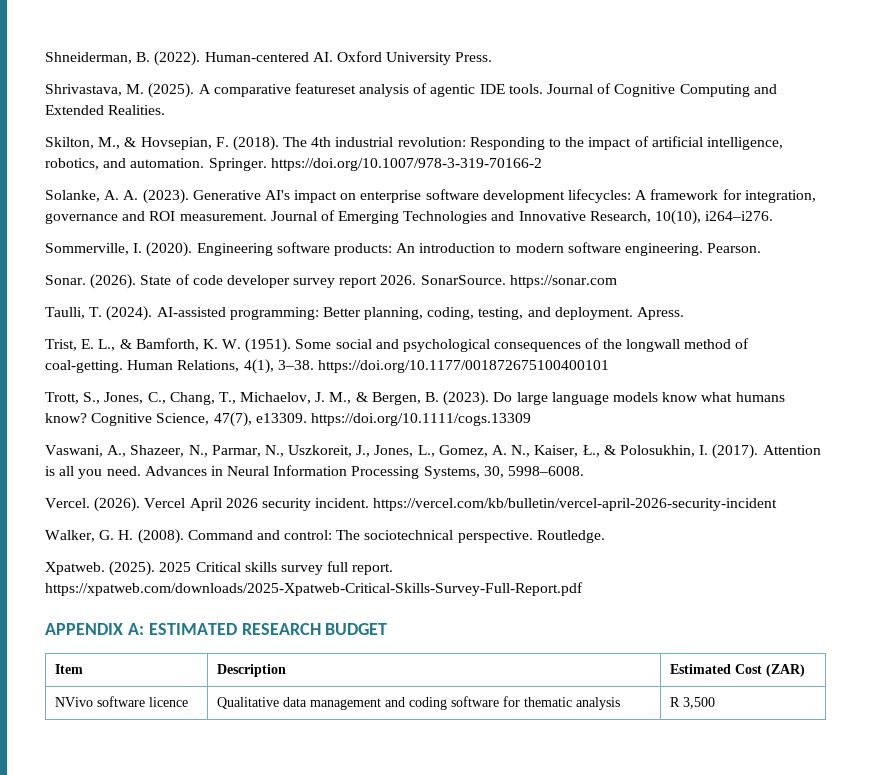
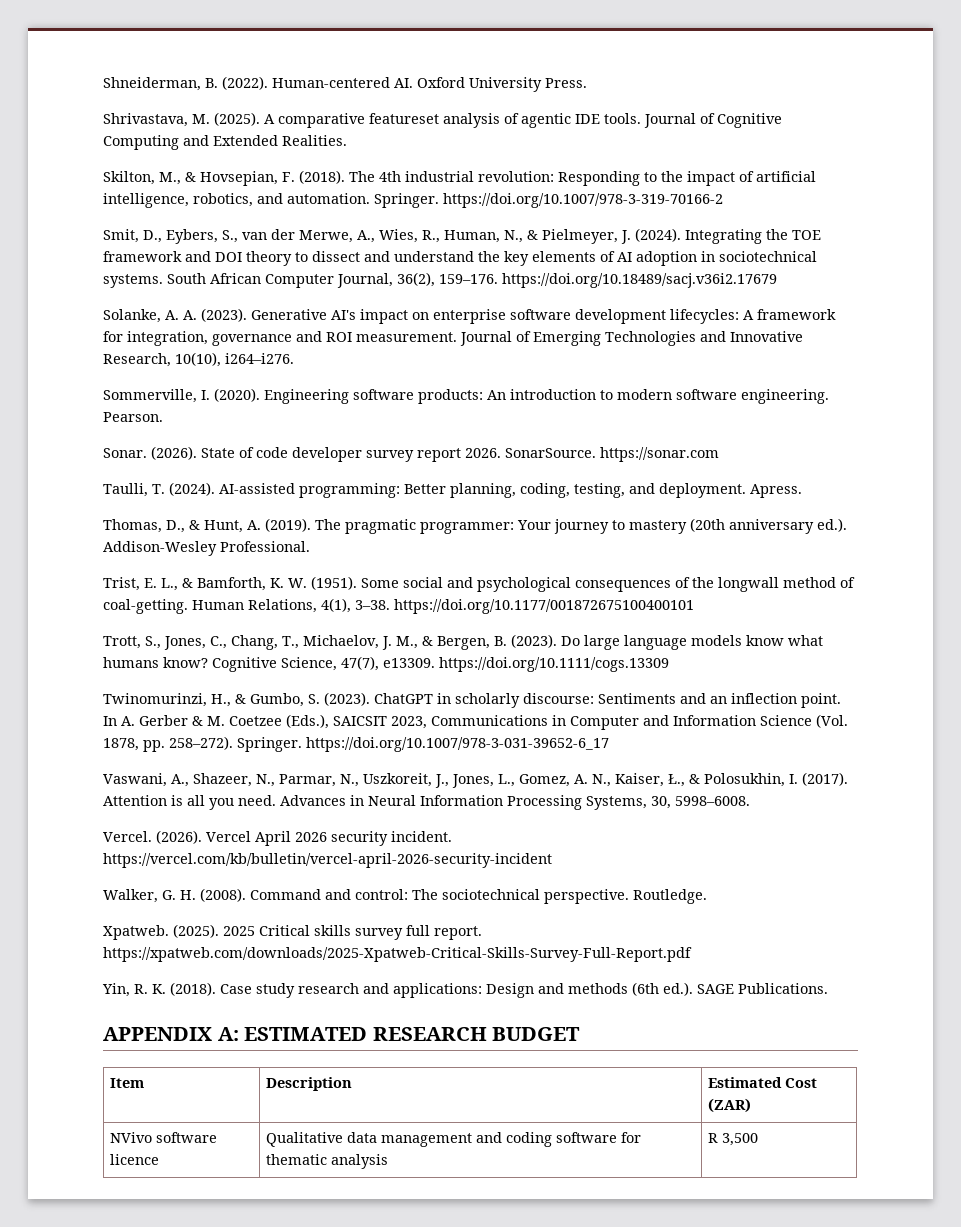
(542, 164) none -> [103,228,821,244] [103,251,817,266] [103,272,777,288] // Smit, D., Eybers, S., van der Merwe, A., Wies, R., Human, N., & Pielmeyer, J. (2024). Integrating the TOE framework and DOI theory to dissect and understand the key elements of AI adoption in sociotechnical systems. South African Computer Journal, 36(2), 159–176. https://doi.org/10.18489/sacj.v36i2.17679
(685, 313) none -> [103,518,847,534] [103,541,310,556] // Thomas, D., & Hunt, A. (2019). The pragmatic programmer: Your journey to mastery (20th anniversary ed.). Addison-Wesley Professional.
(531, 419) none -> [103,692,841,708] [103,714,848,730] [103,736,609,752] // Twinomurinzi, H., & Gumbo, S. (2023). ChatGPT in scholarly discourse: Sentiments and an inflection point. In A. Gerber & M. Coetzee (Eds.), SAICSIT 2023, Communications in Computer and Information Science (Vol. 1878, pp. 258–272). Springer. https://doi.org/10.1007/978-3-031-39652-6_17
(583, 589) none -> [102,982,828,998] // Yin, R. K. (2018). Case study research and applications: Design and methods (6th ed.). SAGE Publications.

